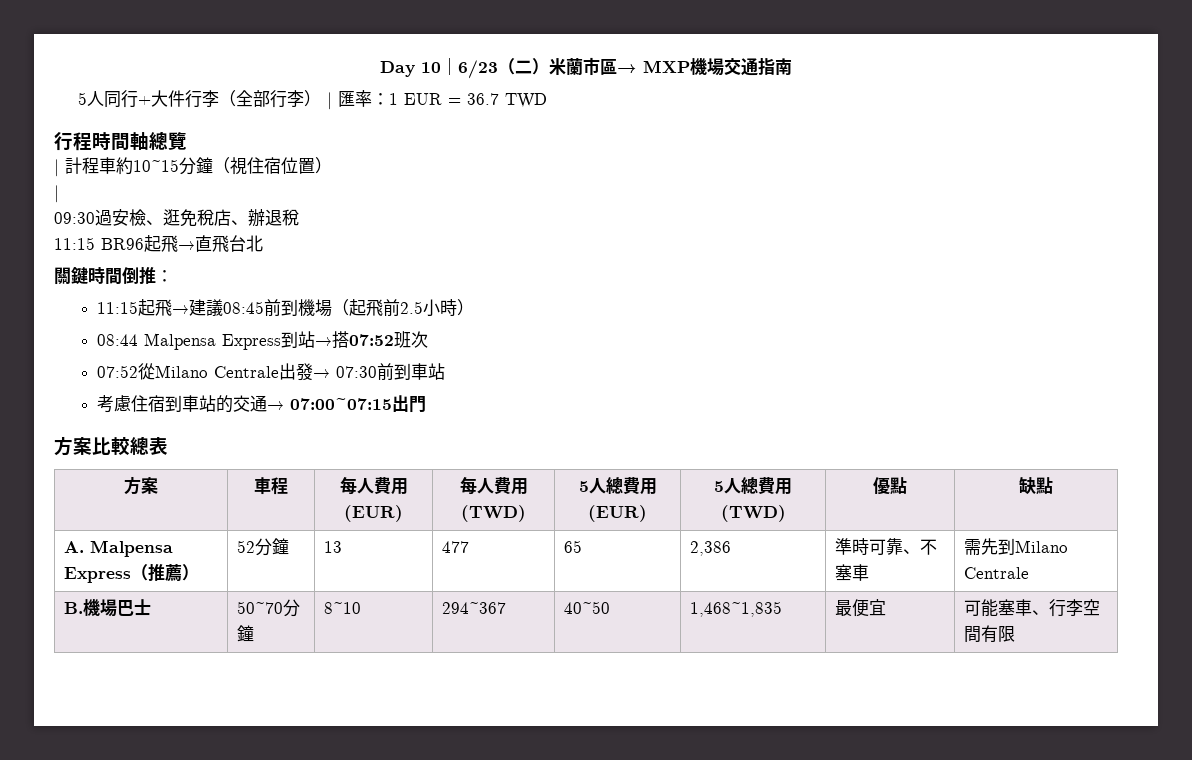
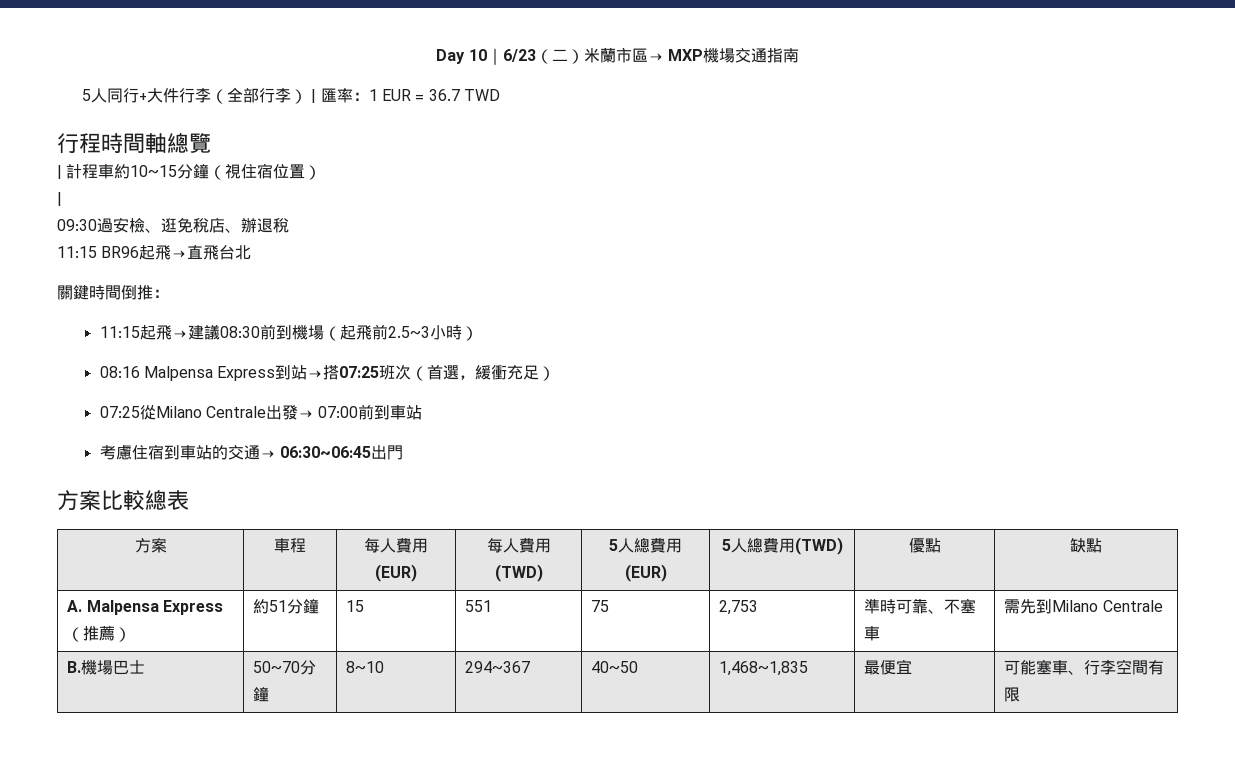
[222,301,264,314] 08:45 -> [219,326,260,338] 08:30
[399,301,423,314] 2.5 -> [387,326,430,338] 2.5~3
[96,334,138,346] 08:44 -> [99,366,140,378] 08:16
[348,334,394,346] 07:52 -> [339,366,380,378] 07:25
[96,365,138,378] // 07:52 -> [411,365,556,381] [99,406,140,418] （首選，緩衝充足） // 07:25
[335,366,377,378] 07:30 -> [318,406,359,418] 07:00
[289,398,392,410] 07:00~07:15 -> [280,446,372,458] 06:30~06:45
[237,538,290,556] [324,541,343,553] [442,541,470,553] [564,540,583,553] [690,541,732,556] 52分鐘 | 13 | 477 | 65 | 2,386 -> [253,599,320,614] [346,600,365,612] [465,600,493,612] [591,600,610,612] [719,600,759,615] 約51分鐘 | 15 | 551 | 75 | 2,753

